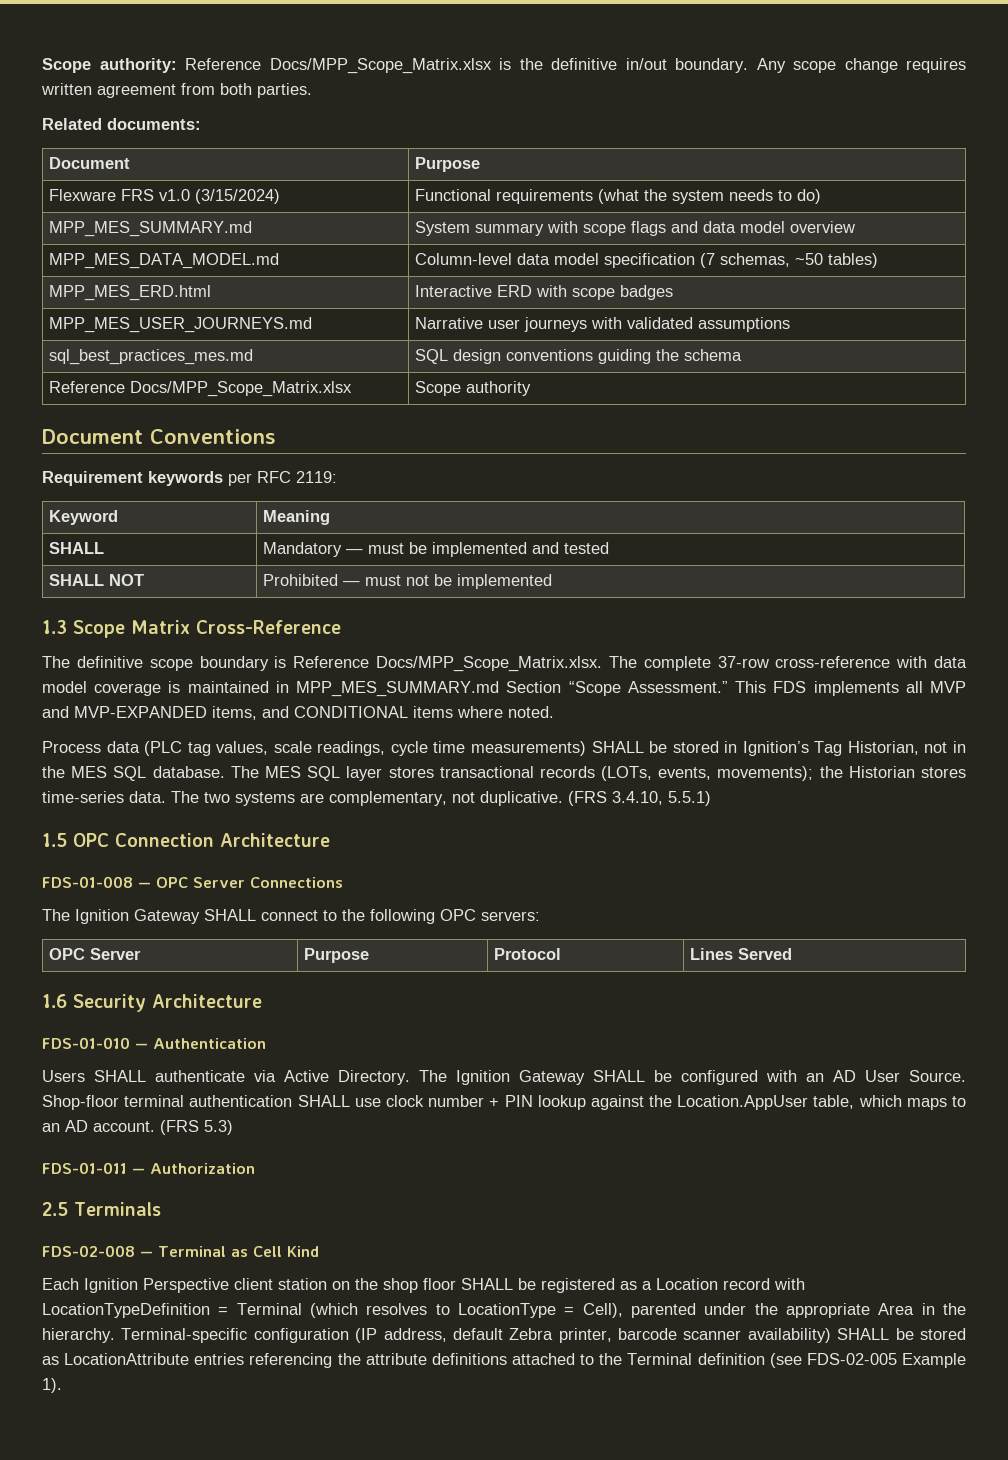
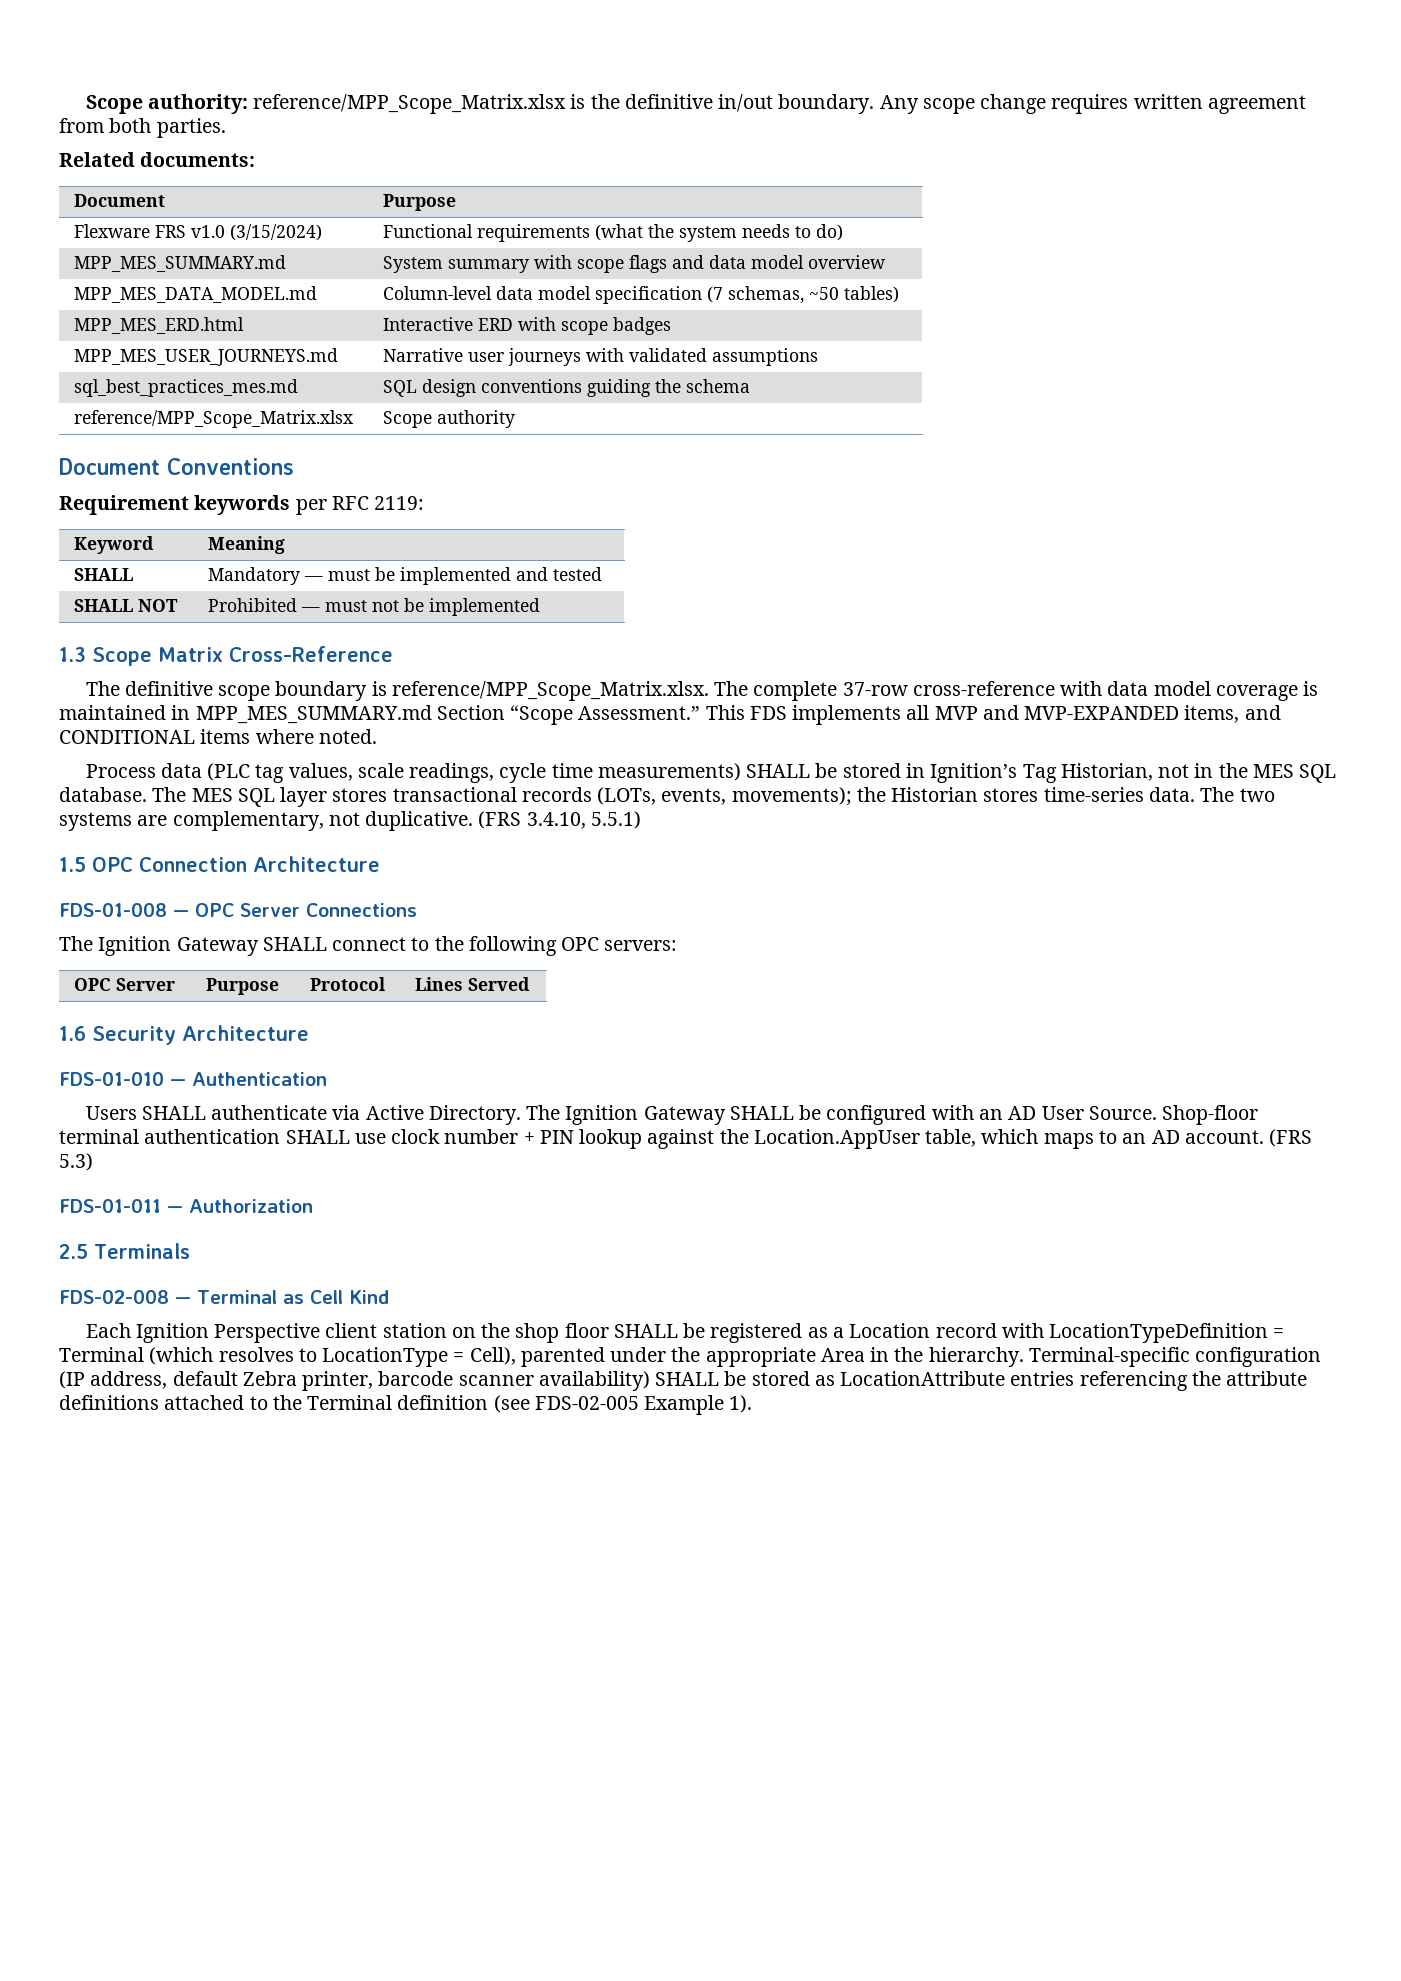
[185,58,492,74] Reference Docs/MPP_Scope_Matrix.xlsx -> [253,94,567,114] reference/MPP_Scope_Matrix.xlsx
[48,381,352,397] Reference Docs/MPP_Scope_Matrix.xlsx -> [73,410,354,428] reference/MPP_Scope_Matrix.xlsx
[293,656,602,672] Reference Docs/MPP_Scope_Matrix.xlsx. -> [391,681,709,701] reference/MPP_Scope_Matrix.xlsx.

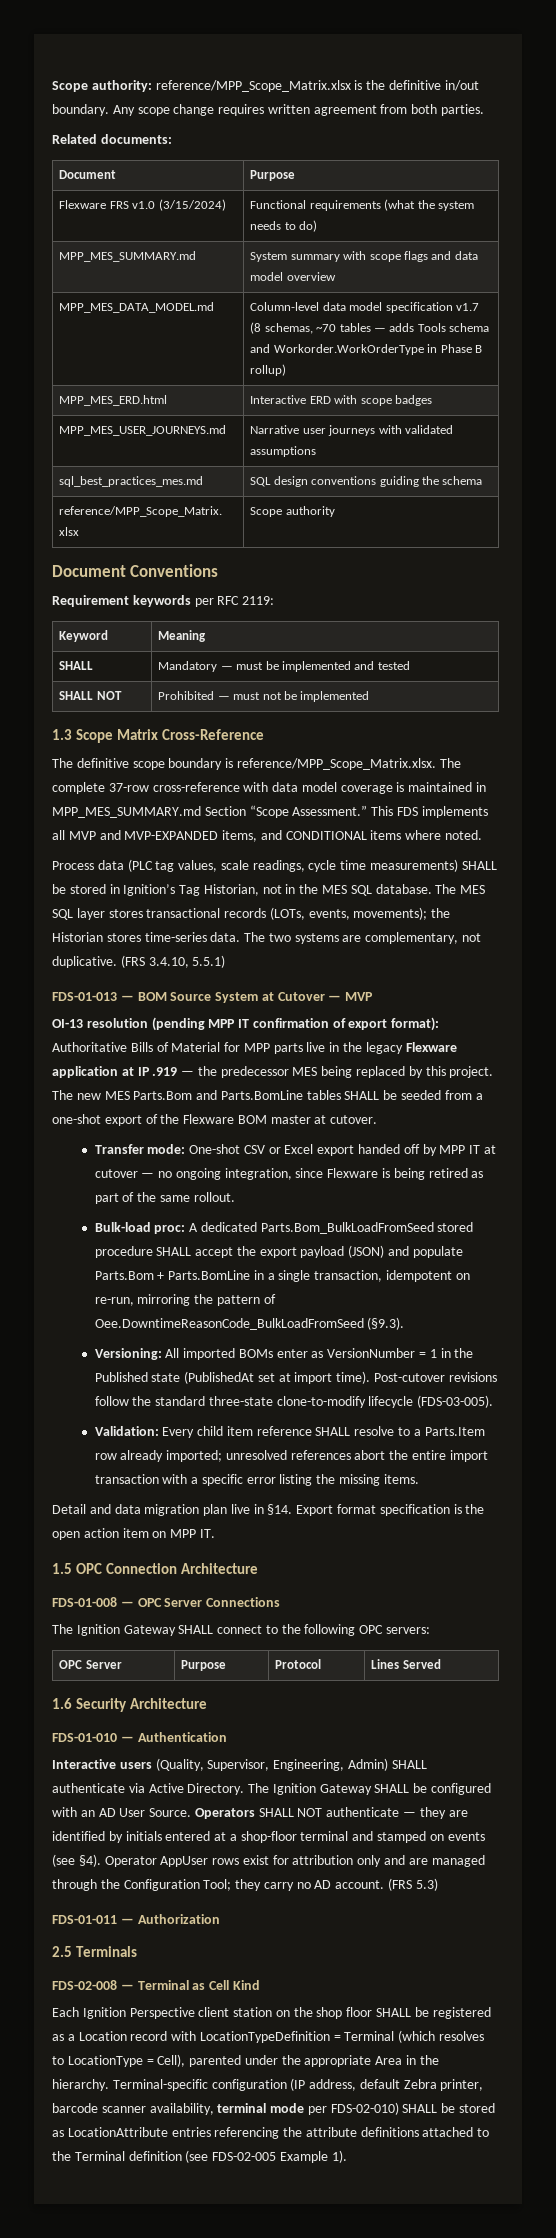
[706,286,899,304] (7 schemas, ~50 tables) -> [455,303,479,311] [250,322,490,334] [250,344,482,355] [250,364,287,376] v1.7 (8 schemas, ~70 tables — adds Tools schema and Workorder.WorkOrderType in Phase B rollup)
(641, 820) none -> [52,992,374,1003] [52,1017,440,1031] [52,1042,457,1054] [52,1066,494,1078] [52,1090,483,1100] [52,1114,378,1126] [94,1144,496,1156] [94,1168,484,1180] [94,1192,235,1204] [94,1222,474,1234] [94,1245,463,1258] [94,1270,470,1282] [94,1294,276,1306] [94,1317,405,1330] [94,1348,474,1360] [94,1371,497,1384] [94,1395,494,1408] [94,1426,485,1438] [94,1450,488,1462] [94,1474,419,1486] [52,1504,485,1516] [52,1528,215,1540] // FDS-01-013 — BOM Source System at Cutover — MVP // OI-13 resolution (pending MPP IT confirmation of export format): Authoritative Bills of Material for MPP parts live in the legacy Flexware application at IP .919 — the predecessor MES being replaced by this project. The new MES Parts.Bom and Parts.BomLine tables SHALL be seeded from a one-shot export of the Flexware BOM master at cutover. // Transfer mode: One-shot CSV or Excel export handed off by MPP IT at cutover — no ongoing integration, since Flexware is being retired as part of the same rollout. // Bulk-load proc: A dedicated Parts.Bom_BulkLoadFromSeed stored procedure SHALL accept the export payload (JSON) and populate Parts.Bom + Parts.BomLine in a single transaction, idempotent on re-run, mirroring the pattern of Oee.DowntimeReasonCode_BulkLoadFromSeed (§9.3). // Versioning: All imported BOMs enter as VersionNumber = 1 in the Published state (PublishedAt set at import time). Post-cutover revisions follow the standard three-state clone-to-modify lifecycle (FDS-03-005). // Validation: Every child item reference SHALL resolve to a Parts.Item row already imported; unresolved references abort the entire import transaction with a specific error listing the missing items. // Detail and data migration plan live in §14. Export format specification is the open action item on MPP IT.
[85,1106,137,1120] Users -> [52,1758,388,1771] Interactive users (Quality, Supervisor, Engineering, Admin)
[1162,1105,1259,1125] [59,1129,1147,1149] Shop-floor terminal authentication SHALL use clock number + PIN lookup against the Location.AppUser table, which maps to an -> [194,1807,468,1819] [52,1831,485,1843] [52,1854,485,1867] [52,1879,311,1891] Operators SHALL NOT authenticate — they are identified by initials entered at a shop-floor terminal and stamped on events (see §4). Operator AppUser rows exist for attribution only and are managed through the Configuration Tool; they carry no
[538,1371,650,1391] availability) -> [149,2102,399,2115] availability, terminal mode per FDS-02-010)

